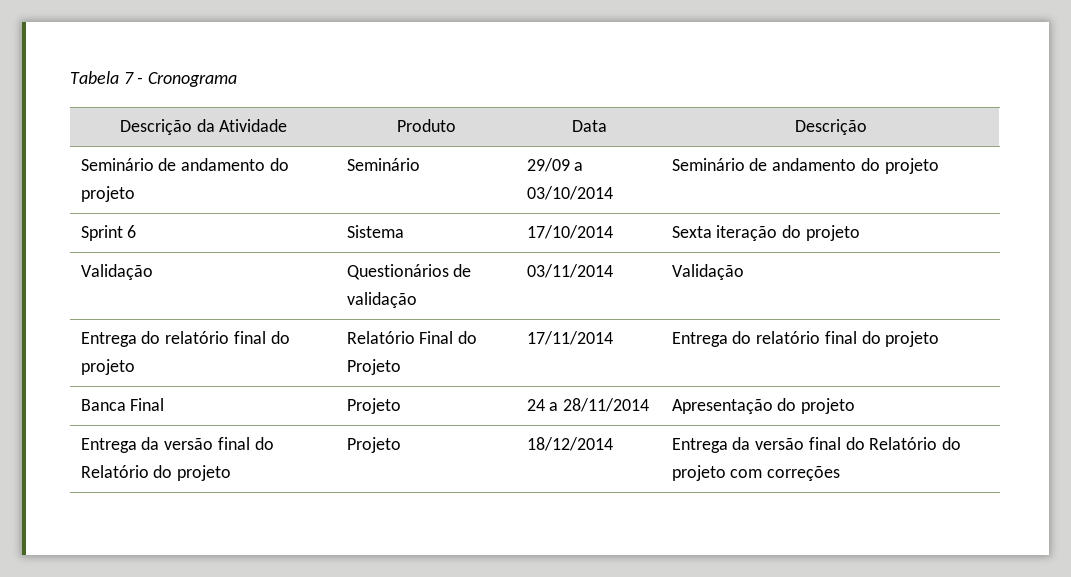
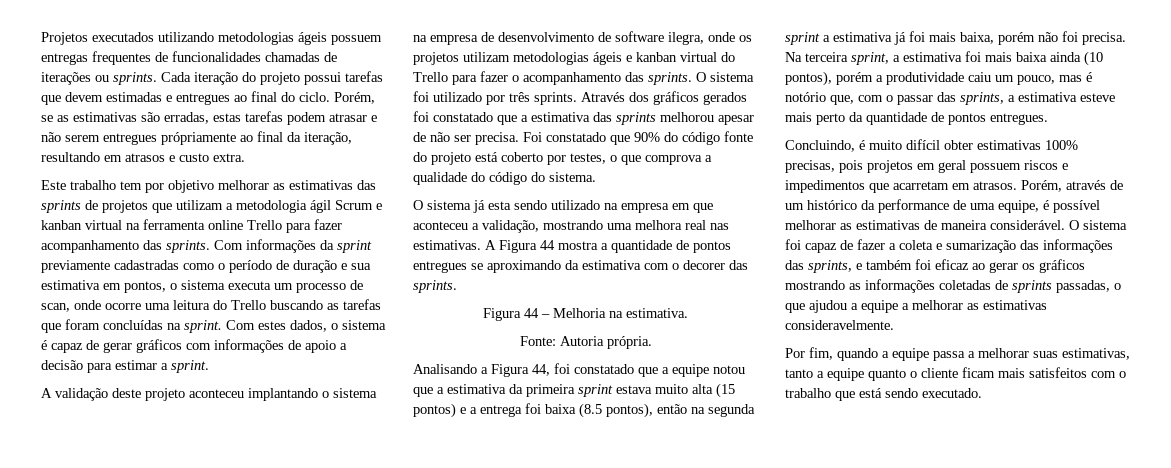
[70,71,238,87] [119,119,288,135] [397,119,456,132] [571,120,607,132] [794,119,867,135] [80,158,289,171] [80,186,135,202] [346,158,420,171] [526,158,584,172] [526,186,613,200] [671,158,939,174] [80,225,137,241] [346,225,404,238] [526,225,613,239] [671,225,860,241] [80,264,153,280] [346,264,472,280] [346,292,417,308] [526,264,613,278] [671,264,744,280] [80,331,290,347] [80,359,135,375] [346,331,478,344] [346,359,401,375] [526,331,613,345] [671,331,940,347] [80,398,165,411] [346,398,401,414] [526,398,650,412] [671,398,856,414] [80,437,274,453] [80,465,232,481] [346,437,401,453] [526,437,613,451] [671,437,961,453] [671,465,841,481] Tabela 7 - Cronograma // Descrição da Atividade | Produto | Data | Descrição // Seminário de andamento do projeto | Seminário | 29/09 a 03/10/2014 | Seminário de andamento do projeto // Sprint 6 | Sistema | 17/10/2014 | Sexta iteração do projeto // Validação | Questionários de validação | 03/11/2014 | Validação // Entrega do relatório final do projeto | Relatório Final do Projeto | 17/11/2014 | Entrega do relatório final do projeto // Banca Final | Projeto | 24 a 28/11/2014 | Apresentação do projeto // Entrega da versão final do Relatório do projeto | Projeto | 18/12/2014 | Entrega da versão final do Relatório do projeto com correções -> [41,32,382,45] [41,51,337,65] [41,71,383,85] [41,91,375,105] [41,111,377,125] [41,131,352,145] [41,152,245,162] [41,180,376,193] [41,200,382,213] [41,219,342,233] [41,239,372,253] [41,260,371,273] [41,280,363,293] [41,299,381,312] [41,319,386,333] [41,339,347,353] [41,360,209,373] [41,388,377,401] [413,31,752,45] [413,52,735,65] [413,71,754,85] [413,91,747,105] [413,111,754,125] [413,131,753,145] [413,152,712,165] [413,172,596,185] [413,200,713,213] [413,220,729,233] [413,240,731,253] [413,260,748,273] [413,280,457,293] [483,308,688,321] [519,336,652,349] [413,363,745,377] [413,383,735,398] [413,403,755,418] [785,31,1126,45] [785,51,1103,66] [785,71,1092,86] [785,92,1115,105] [785,112,1048,125] [785,139,1078,152] [785,160,1068,173] [785,180,1123,193] [785,199,1100,213] [785,220,1127,230] [785,239,1113,253] [785,259,1085,273] [785,279,1121,293] [785,300,1047,313] [785,320,894,330] [785,347,1130,361] [785,367,1126,381] [785,388,982,401] Projetos executados utilizando metodologias ágeis possuem entregas frequentes de funcionalidades chamadas de iterações ou sprints. Cada iteração do projeto possui tarefas que devem estimadas e entregues ao final do ciclo. Porém, se as estimativas são erradas, estas tarefas podem atrasar e não serem entregues própriamente ao final da iteração, resultando em atrasos e custo extra. // Este trabalho tem por objetivo melhorar as estimativas das sprints de projetos que utilizam a metodologia ágil Scrum e kanban virtual na ferramenta online Trello para fazer acompanhamento das sprints. Com informações da sprint previamente cadastradas como o período de duração e sua estimativa em pontos, o sistema executa um processo de scan, onde ocorre uma leitura do Trello buscando as tarefas que foram concluídas na sprint. Com estes dados, o sistema é capaz de gerar gráficos com informações de apoio a decisão para estimar a sprint. // A validação deste projeto aconteceu implantando o sistema na empresa de desenvolvimento de software ilegra, onde os projetos utilizam metodologias ágeis e kanban virtual do Trello para fazer o acompanhamento das sprints. O sistema foi utilizado por três sprints. Através dos gráficos gerados foi constatado que a estimativa das sprints melhorou apesar de não ser precisa. Foi constatado que 90% do código fonte do projeto está coberto por testes, o que comprova a qualidade do código do sistema. // O sistema já esta sendo utilizado na empresa em que aconteceu a validação, mostrando uma melhora real nas estimativas. A Figura 44 mostra a quantidade de pontos entregues se aproximando da estimativa com o decorer das sprints. // Figura 44 – Melhoria na estimativa. // Fonte: Autoria própria. // Analisando a Figura 44, foi constatado que a equipe notou que a estimativa da primeira sprint estava muito alta (15 pontos) e a entrega foi baixa (8.5 pontos), então na segunda sprint a estimativa já foi mais baixa, porém não foi precisa. Na terceira sprint, a estimativa foi mais baixa ainda (10 pontos), porém a produtividade caiu um pouco, mas é notório que, com o passar das sprints, a estimativa esteve mais perto da quantidade de pontos entregues. // Concluindo, é muito difícil obter estimativas 100% precisas, pois projetos em geral possuem riscos e impedimentos que acarretam em atrasos. Porém, através de um histórico da performance de uma equipe, é possível melhorar as estimativas de maneira considerável. O sistema foi capaz de fazer a coleta e sumarização das informações das sprints, e também foi eficaz ao gerar os gráficos mostrando as informações coletadas de sprints passadas, o que ajudou a equipe a melhorar as estimativas consideravelmente. // Por fim, quando a equipe passa a melhorar suas estimativas, tanto a equipe quanto o cliente ficam mais satisfeitos com o trabalho que está sendo executado.

